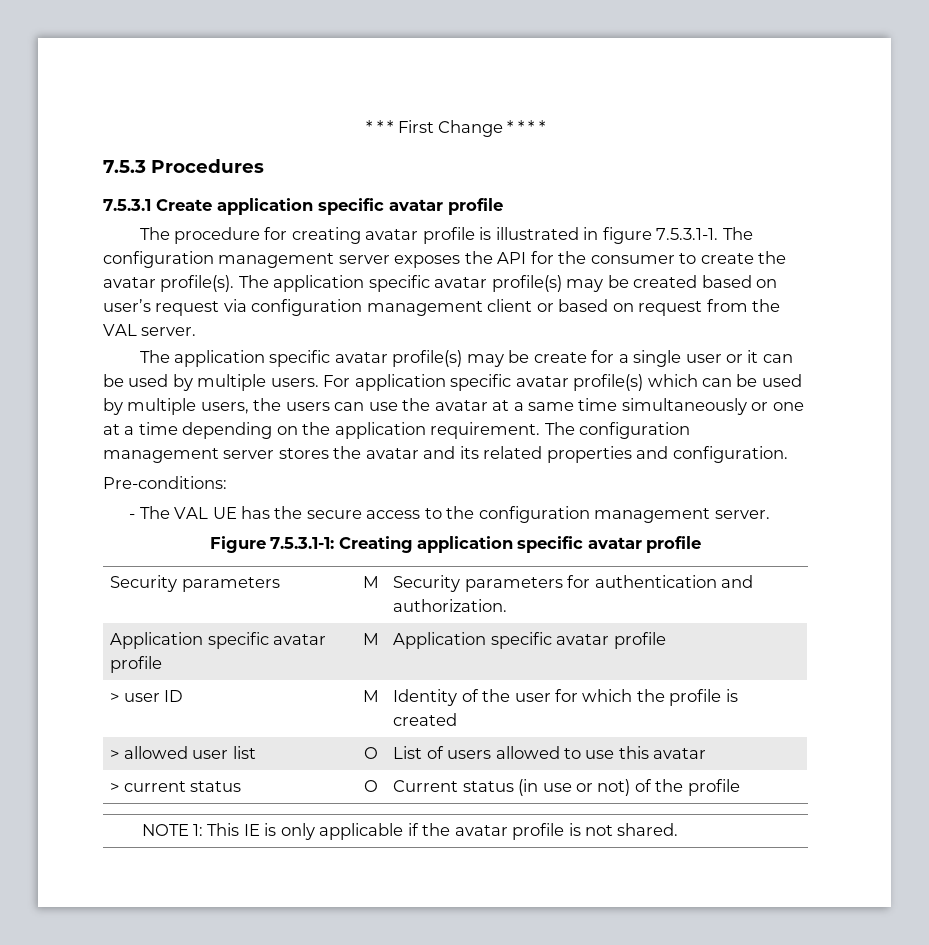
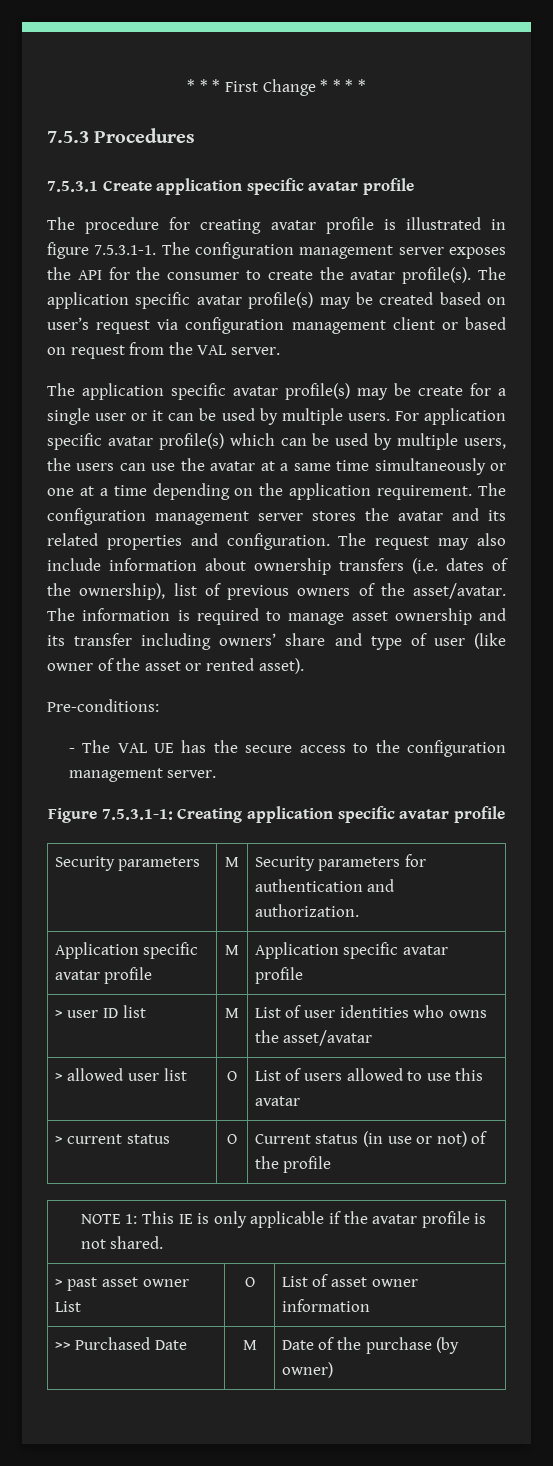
(788, 454) none -> [338,533,506,550] [47,558,508,575] [47,583,506,600] [47,608,506,625] [47,633,506,650] [47,658,304,674] The request may also include information about ownership transfers (i.e. dates of the ownership), list of previous owners of the asset/avatar. The information is required to manage asset ownership and its transfer including owners’ share and type of user (like owner of the asset or rented asset).
[363,690,379,702] [393,689,738,706] [393,713,458,726] | M | Identity of the user for which the profile is created -> [122,1005,146,1018] [225,1008,239,1018] [254,1005,487,1018] [254,1030,373,1046] list | M | List of user identities who owns the asset/avatar
(679, 829) none -> [54,1277,189,1291] [54,1301,81,1312] [244,1277,255,1287] [281,1274,418,1287] [281,1299,370,1312] [54,1337,188,1350] [242,1340,257,1350] [281,1337,460,1354] [281,1362,333,1378] // > past asset owner List | O | List of asset owner information // >> Purchased Date | M | Date of the purchase (by owner)

